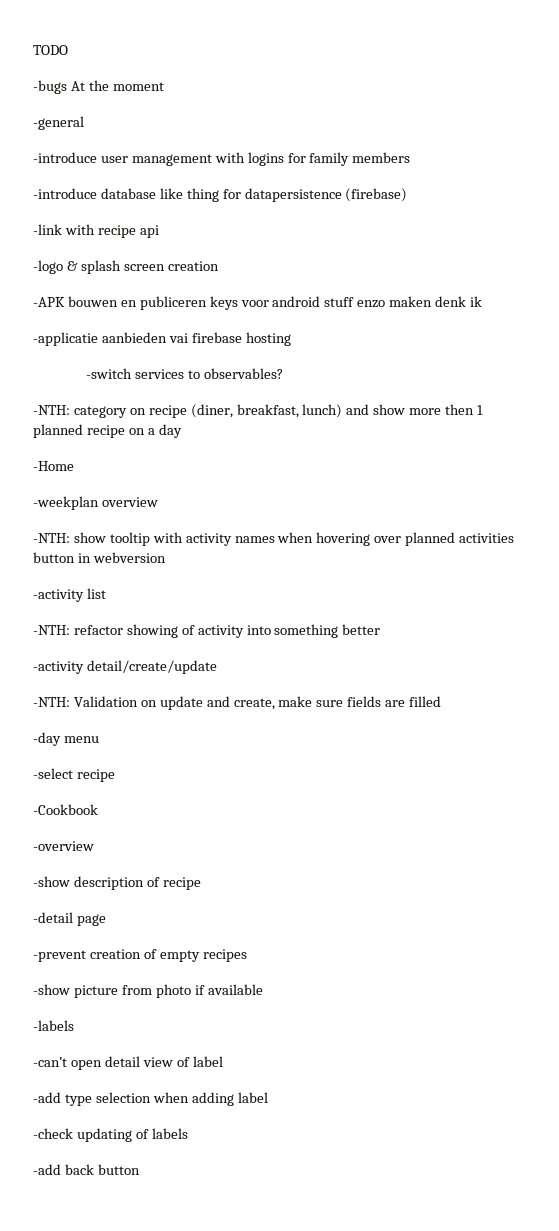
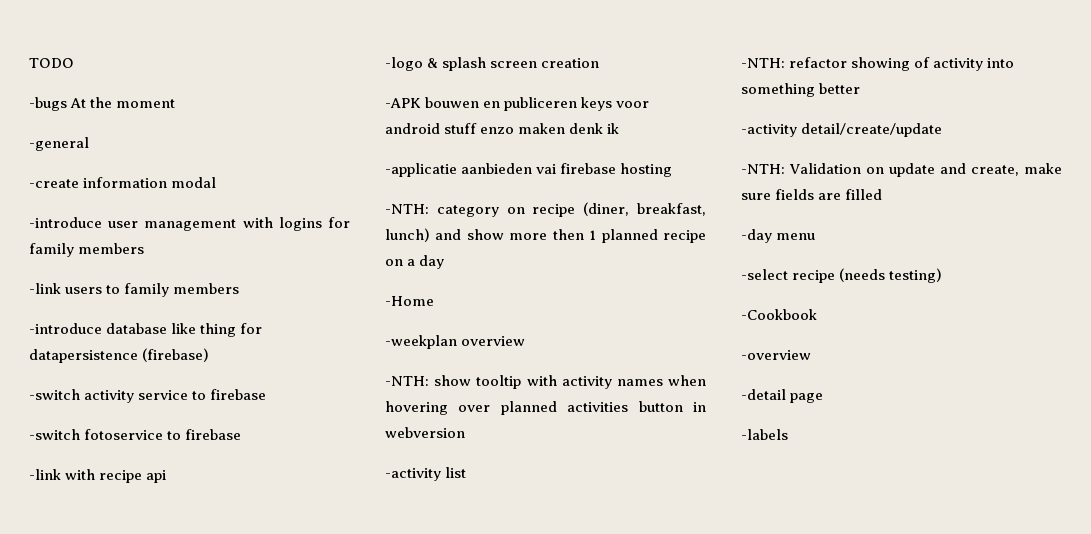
(84, 123) none -> [29,177,217,188] // -create information modal
(411, 157) none -> [29,283,240,297] // -link users to family members
(408, 195) none -> [29,389,267,403] [29,429,242,440] // -switch activity service to firebase // -switch fotoservice to firebase
[86,368,283,379] // -switch services to observables? -> (673, 170) none
(115, 775) none -> [839,268,943,283] (needs testing)
[33,876,201,890] [33,912,106,926] [33,949,247,962] [33,984,263,998] [33,1020,74,1031] [33,1056,223,1070] [33,1092,268,1106] [33,1128,188,1142] [33,1164,140,1175] -show description of recipe // -detail page // -prevent creation of empty recipes // -show picture from photo if available // -labels // -can’t open detail view of label // -add type selection when adding label // -check updating of labels // -add back button -> [741,389,824,403] [741,429,788,440] -detail page // -labels

